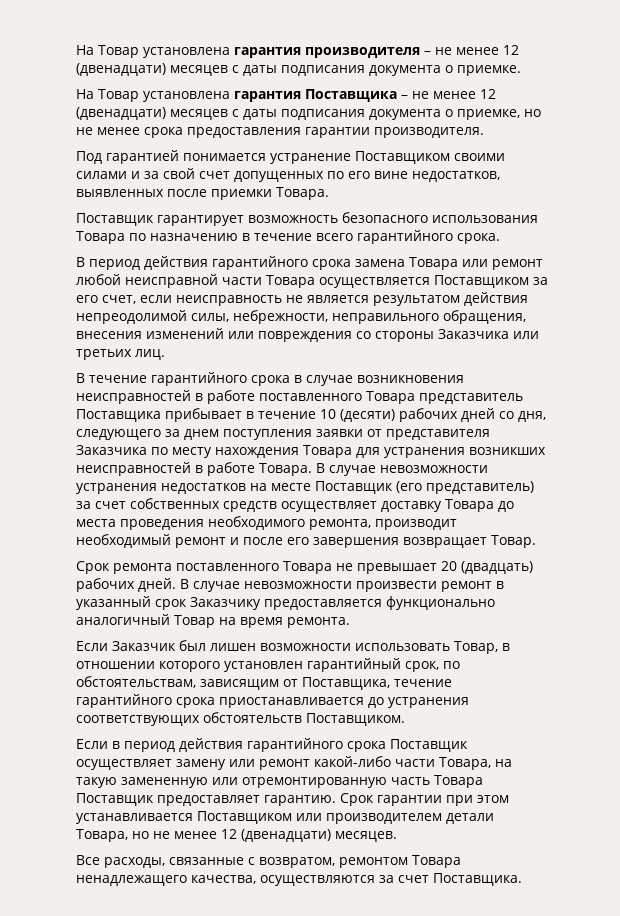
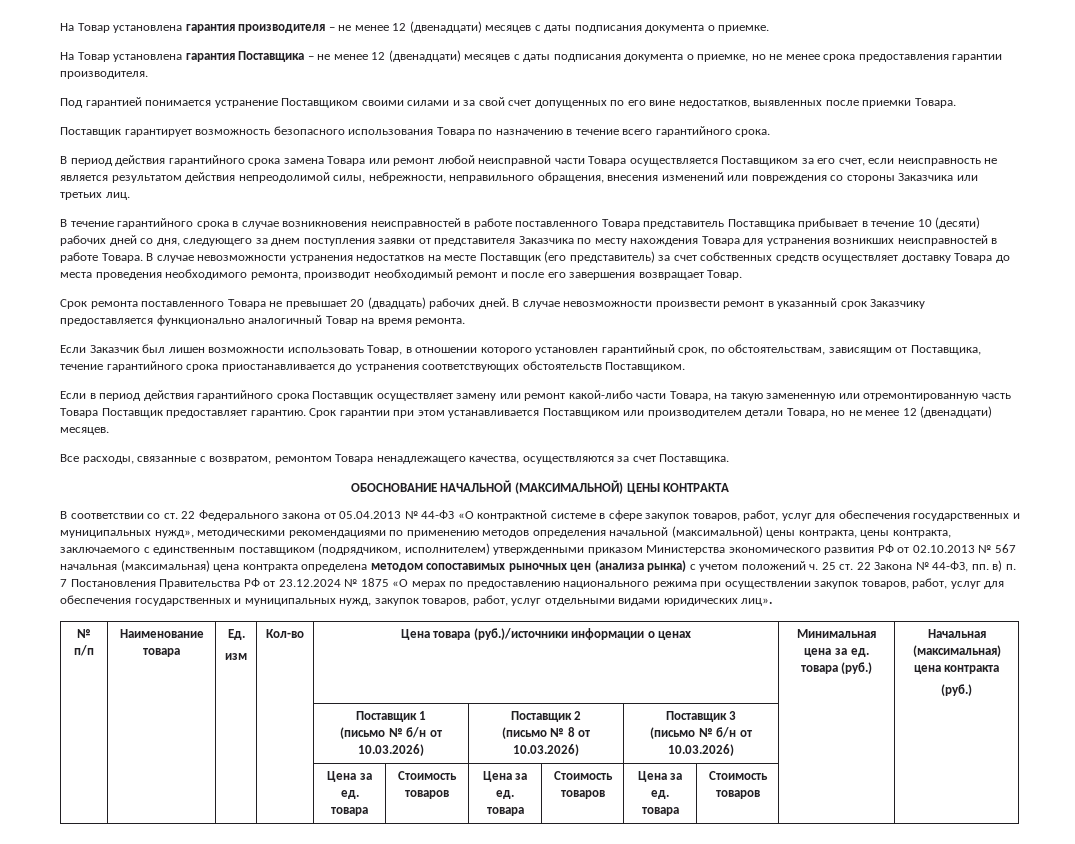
(522, 879) none -> [350,480,730,494] [60,510,1020,521] [60,526,951,538] [60,543,1016,555] [60,560,1016,572] [60,578,1005,589] [60,595,773,606] [77,629,91,638] [74,645,94,656] [119,629,204,638] [143,648,180,657] [227,629,245,640] [225,653,247,660] [266,629,304,638] [400,628,692,640] [797,629,876,638] [804,648,869,657] [800,662,873,674] [927,629,986,638] [912,645,1001,657] [913,665,1000,674] [941,684,972,696] [355,711,427,722] [340,727,442,739] [358,744,424,756] [510,711,582,722] [501,727,591,739] [513,744,579,756] [665,711,737,722] [650,727,752,739] [668,744,734,756] [327,771,372,782] [340,790,359,799] [331,807,368,816] [398,771,457,780] [405,790,449,799] [482,771,528,782] [496,790,514,799] [486,807,524,816] [553,771,613,780] [560,790,605,799] [637,771,683,782] [651,790,669,799] [641,807,679,816] [708,771,768,780] [715,790,760,799] // ОБОСНОВАНИЕ НАЧАЛЬНОЙ (МАКСИМАЛЬНОЙ) ЦЕНЫ КОНТРАКТА // В соответствии со ст. 22 Федерального закона от 05.04.2013 № 44-ФЗ «О контрактной системе в сфере закупок товаров, работ, услуг для обеспечения государственных и муниципальных нужд», методическими рекомендациями по применению методов определения начальной (максимальной) цены контракта, цены контракта, заключаемого с единственным поставщиком (подрядчиком, исполнителем) утвержденными приказом Министерства экономического развития РФ от 02.10.2013 № 567 начальная (максимальная) цена контракта определена методом сопоставимых рыночных цен (анализа рынка) с учетом положений ч. 25 ст. 22 Закона № 44-ФЗ, пп. в) п. 7 Постановления Правительства РФ от 23.12.2024 № 1875 «О мерах по предоставлению национального режима при осуществлении закупок товаров, работ, услуг для обеспечения государственных и муниципальных нужд, закупок товаров, работ, услуг отдельными видами юридических лиц». // № п/п | Наименование товара | Ед. // изм | Кол-во | Цена товара (руб.)/источники информации о ценах | Минимальная цена за ед. товара (руб.) | Начальная (максимальная) цена контракта // (руб.) // | | | | Поставщик 1 // (письмо № б/н от 10.03.2026) | Поставщик 2 // (письмо № 8 от 10.03.2026) | Поставщик 3 // (письмо № б/н от 10.03.2026) | | // | | | | Цена за ед. товара | Стоимость товаров | Цена за ед. товара | Стоимость товаров | Цена за ед. товара | Стоимость товаров | |

